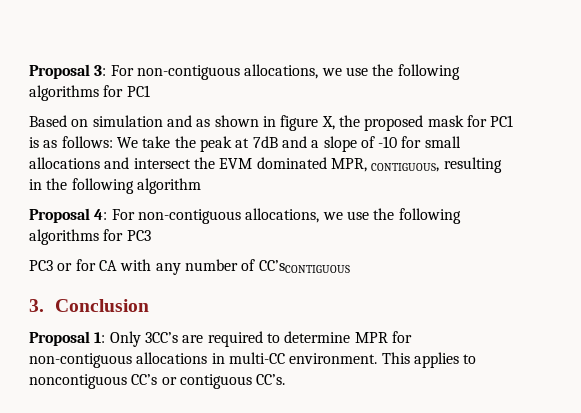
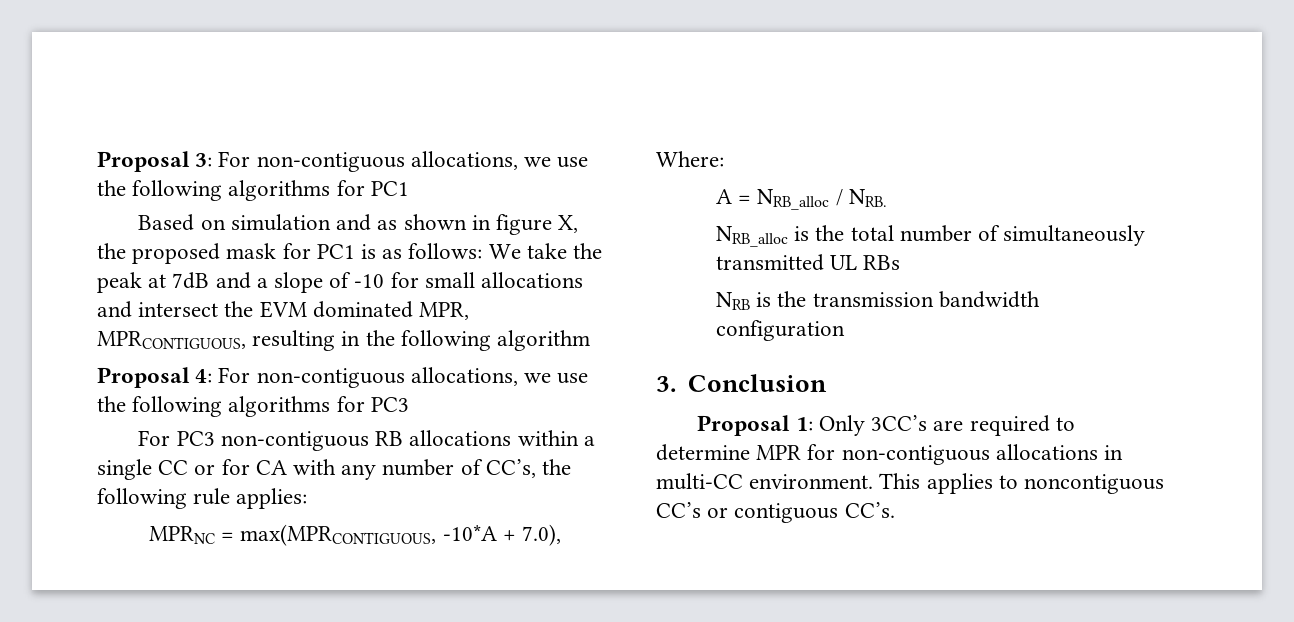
[371,163,440,172] CONTIGUOUS, -> [97,331,246,349] MPRCONTIGUOUS,
[29,260,53,271] PC3 -> [138,430,595,451] [97,459,189,480] For PC3 non-contiguous RB allocations within a single CC
[258,260,350,273] CC’sCONTIGUOUS -> [485,459,572,478] [97,488,308,509] [148,524,562,546] [656,151,724,167] [715,189,887,210] [715,225,1146,247] [715,254,901,271] [715,291,1040,310] [715,320,845,341] CC’s, the following rule applies: // MPRNC = max(MPRCONTIGUOUS, -10*A + 7.0), // Where: // A = NRB_alloc / NRB. // NRB_alloc is the total number of simultaneously transmitted UL RBs // NRB is the transmission bandwidth configuration

